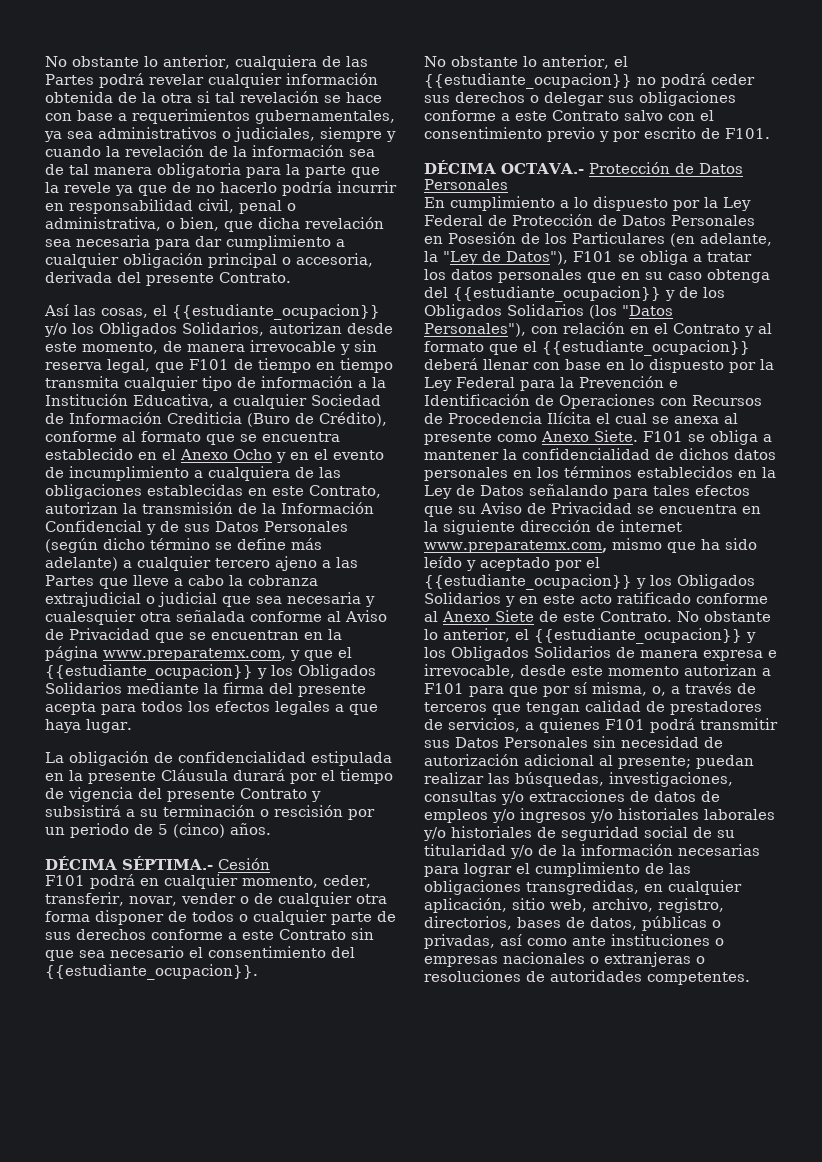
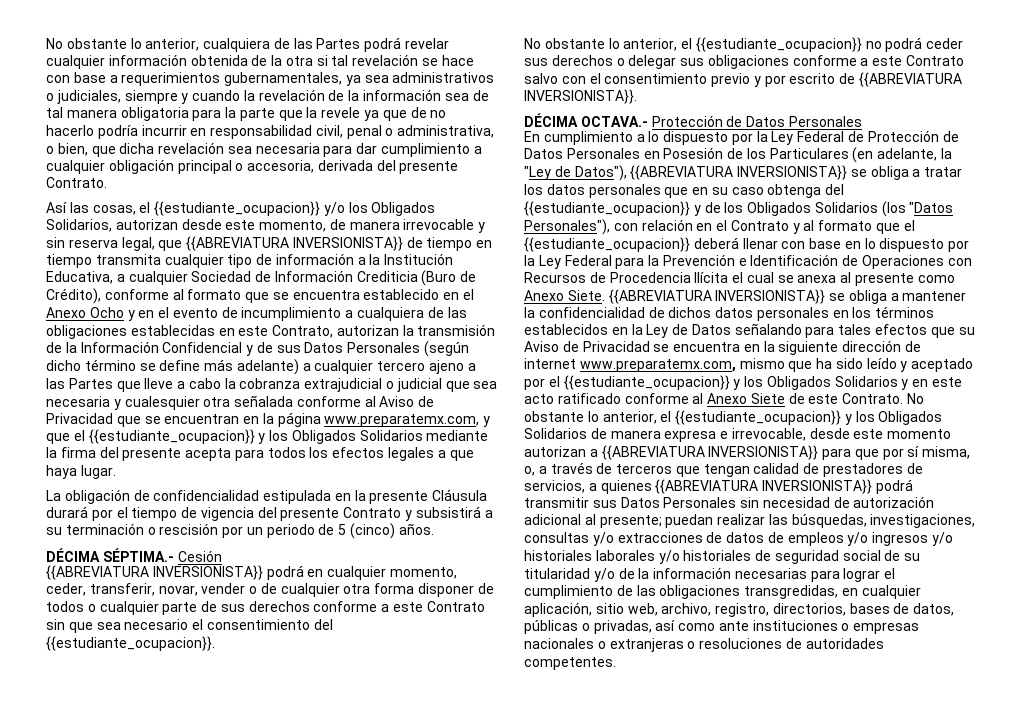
[189,359,229,370] F101 -> [186,236,403,251] {{ABREVIATURA INVERSIONISTA}}
[45,875,85,886] F101 -> [46,565,263,580] {{ABREVIATURA INVERSIONISTA}}
[725,128,770,139] F101. -> [859,72,963,87] [524,89,637,104] {{ABREVIATURA INVERSIONISTA}}.
[573,251,613,262] F101 -> [630,165,848,180] {{ABREVIATURA INVERSIONISTA}}
[643,431,683,442] F101 -> [608,289,826,304] {{ABREVIATURA INVERSIONISTA}}
[424,683,464,694] F101 -> [601,445,819,460] {{ABREVIATURA INVERSIONISTA}}
[605,719,645,730] F101 -> [655,479,873,494] {{ABREVIATURA INVERSIONISTA}}

